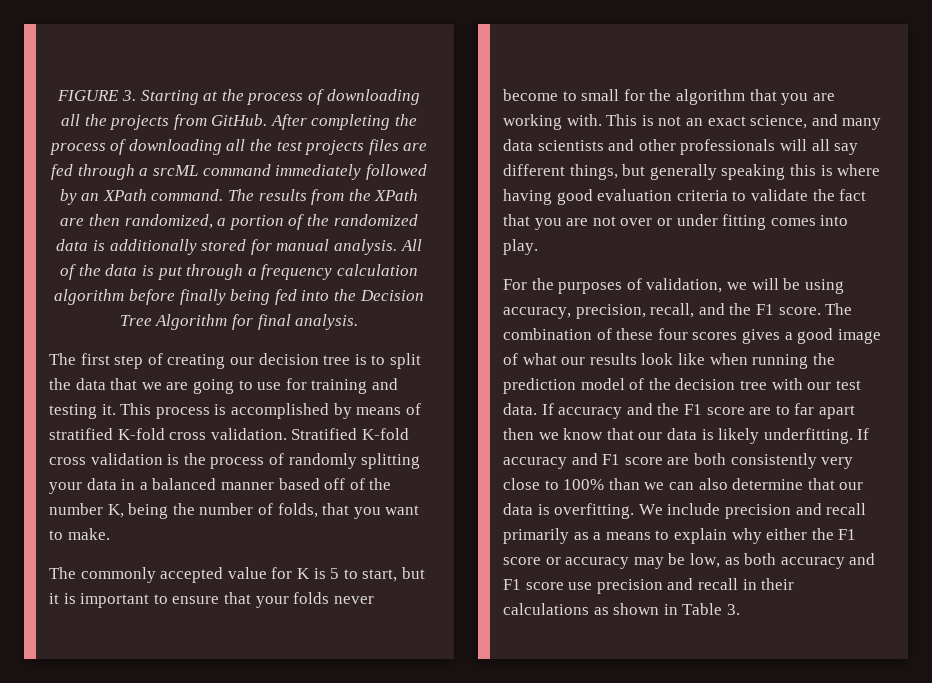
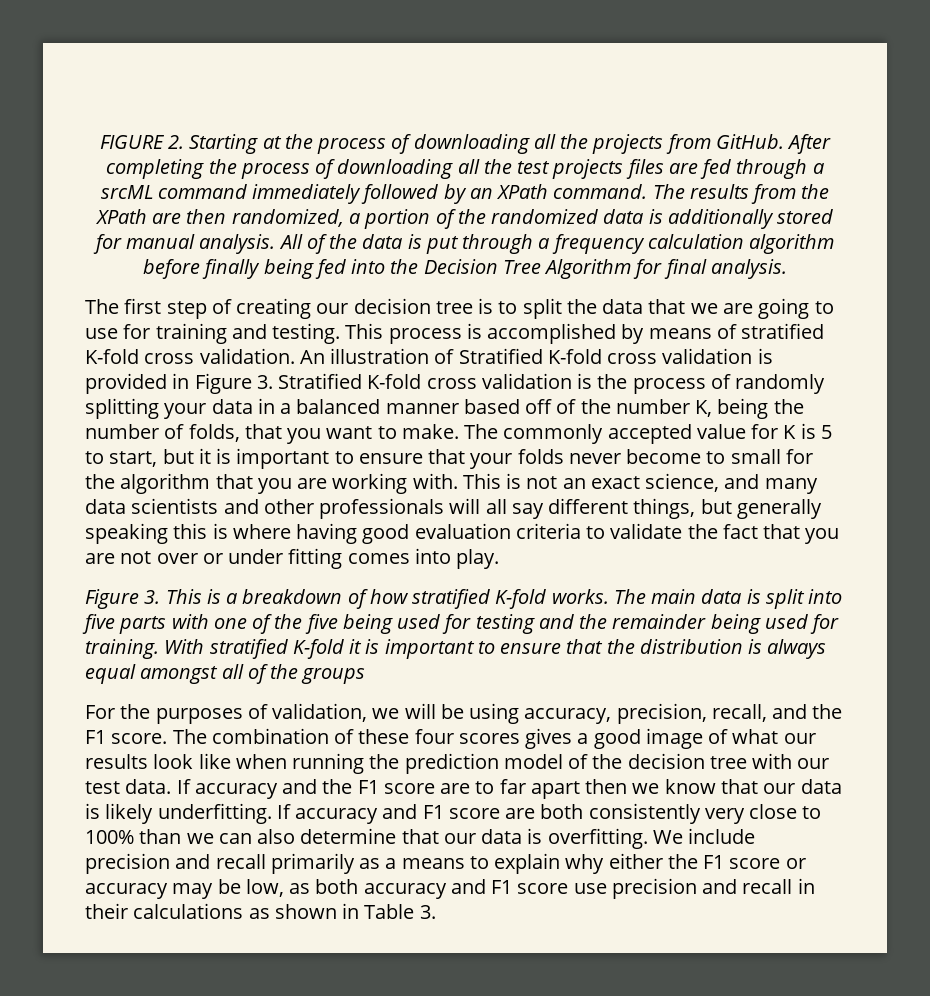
[122,90,137,101] 3. -> [168,135,185,149] 2.
[49,404,116,419] testing it. -> [272,323,341,344] testing.
(287, 434) none -> [299,348,773,364] [85,373,273,394] An illustration of Stratified K-fold cross validation is provided in Figure 3.
(110, 534) // -> (459, 431) none
(538, 247) none -> [85,589,843,609] [82,614,840,634] [85,639,827,659] [85,664,366,684] // Figure 3. This is a breakdown of how stratified K-fold works. The main data is split into five parts with one of the five being used for testing and the remainder being used for training. With stratified K-fold it is important to ensure that the distribution is always equal amongst all of the groups

